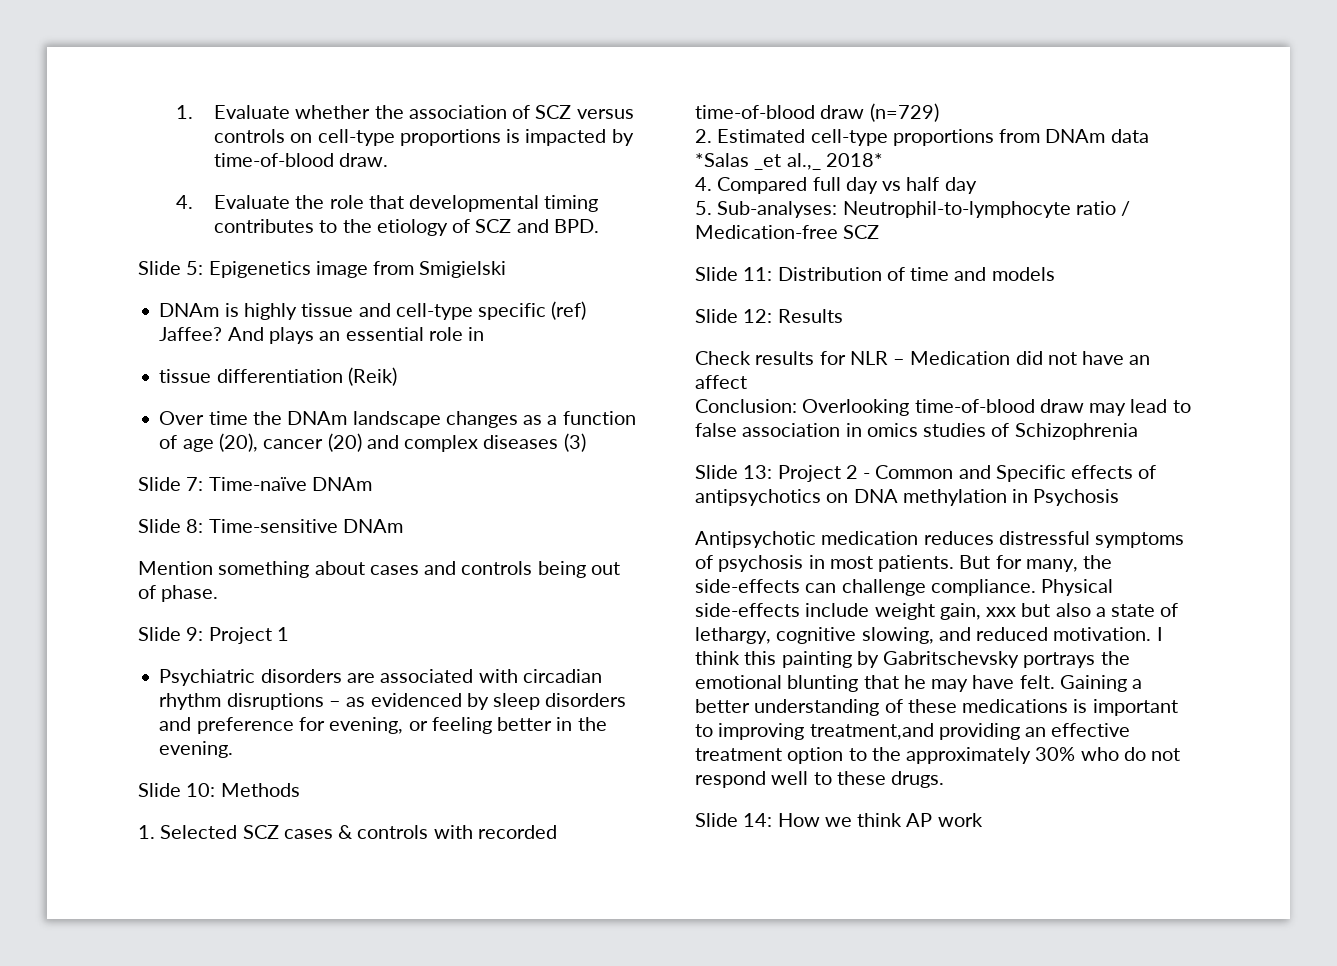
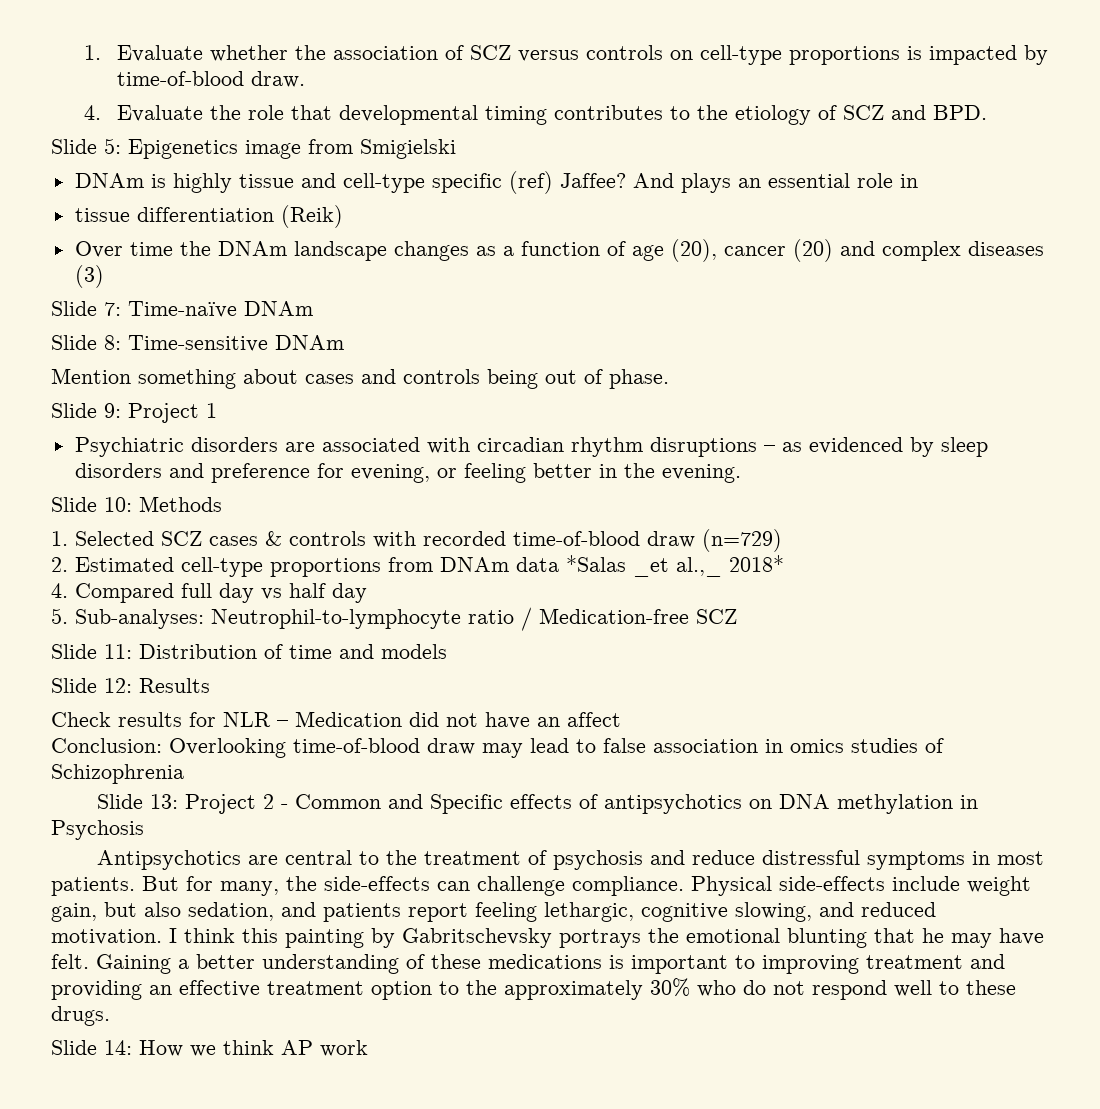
[695,531,1185,548] [695,555,804,572] Antipsychotic medication reduces distressful symptoms of psychosis -> [96,850,965,870] Antipsychotics are central to the treatment of psychosis and reduce distressful symptoms
[986,607,1017,617] xxx -> (97, 912) none
[1095,603,1179,617] [695,627,771,644] a state of lethargy, -> [188,902,634,922] sedation, and patients report feeling lethargic,
[809,723,934,740] treatment,and -> [866,954,1005,969] treatment and

